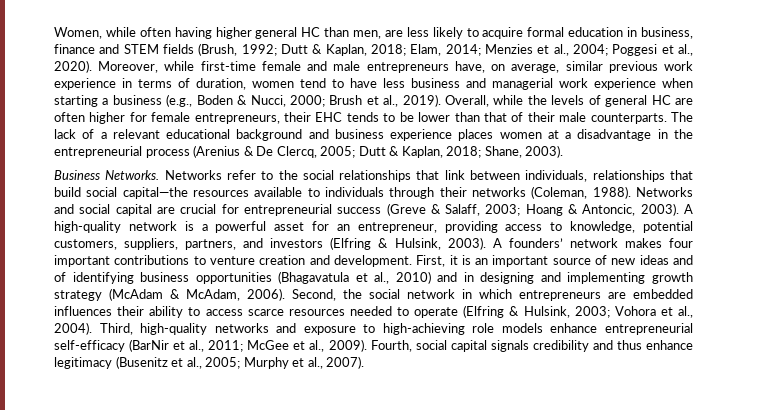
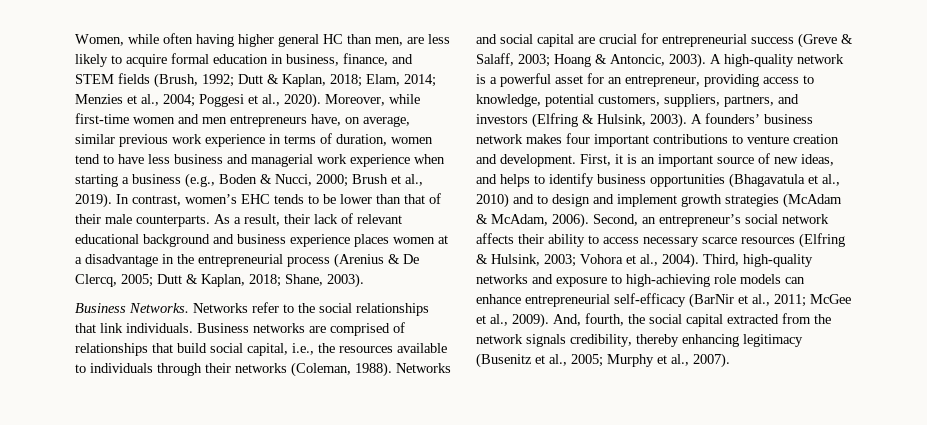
[54,44,95,54] finance -> [343,53,388,66] finance,
[261,61,361,71] female and male -> [133,114,227,124] women and men
[445,95,694,107] [54,112,312,124] Overall, while the levels of general HC are often higher for female entrepreneurs, their -> [116,194,237,206] In contrast, women’s
[671,112,694,122] The -> [214,214,310,226] As a result, their
[100,132,107,139] a -> (353, 218) none
[470,170,588,182] between individuals, -> [126,322,405,336] individuals. Business networks are comprised of
[122,187,188,199] capital—the -> [247,343,335,356] capital, i.e., the
(563, 243) none -> [764,114,813,124] business
[639,255,693,265] [54,272,134,284] ideas and of identifying -> [801,154,834,166] [476,173,594,187] ideas, and helps to identify
[463,272,694,284] [54,290,102,301] in designing and implementing growth strategy -> [537,194,779,207] to design and implement growth strategies
[343,289,693,301] [54,306,112,316] the social network in which entrepreneurs are embedded influences -> [642,214,829,227] [476,233,514,244] an entrepreneur’s social network affects
(243, 312) none -> [643,237,699,247] necessary
[349,306,459,318] needed to operate -> (795, 240) none
(543, 328) none -> [785,277,805,284] can
[370,340,693,352] Fourth, social capital signals credibility and thus enhance -> [553,313,831,327] [476,334,739,347] And, fourth, the social capital extracted from the network signals credibility, thereby enhancing

